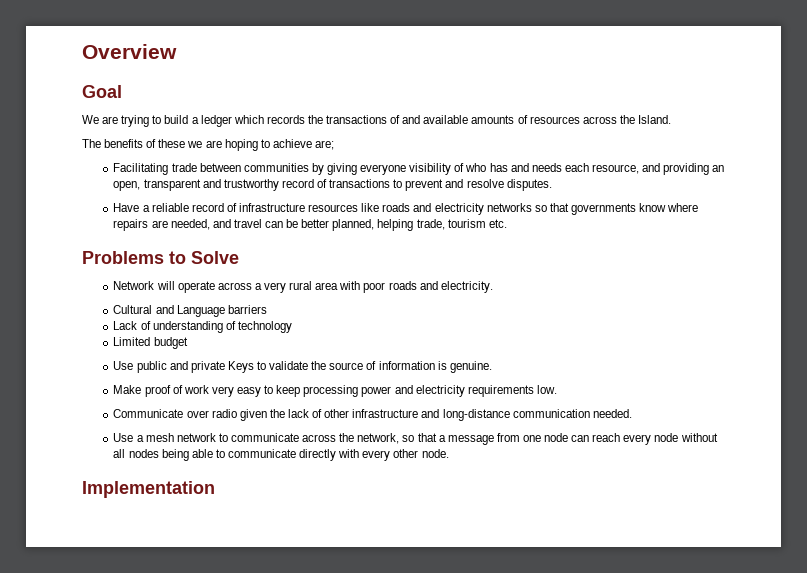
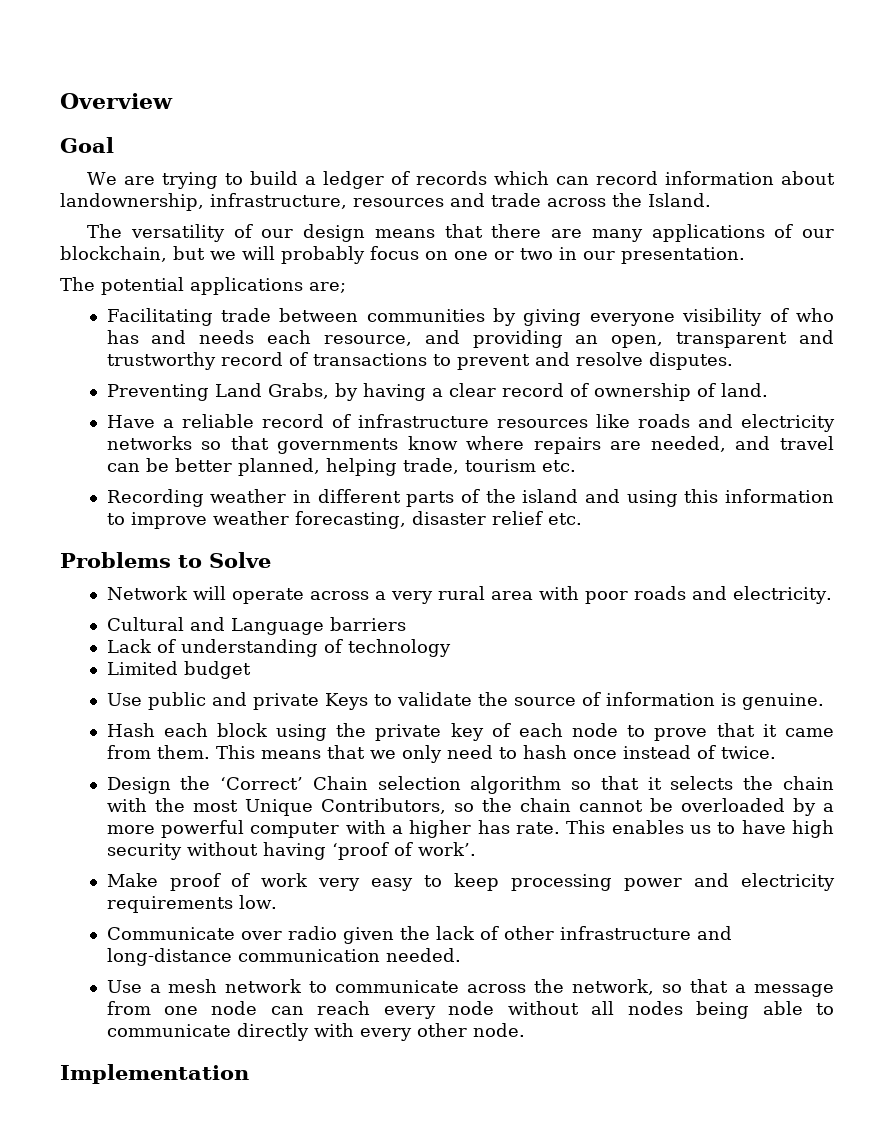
[233,115,671,124] [82,139,312,151] which records the transactions of and available amounts of resources across the Island. // The benefits of these we are hoping to achieve -> [391,171,835,185] [60,193,711,211] [87,224,835,242] [60,246,745,264] [60,277,303,295] of records which can record information about landownership, infrastructure, resources and trade across the Island. // The versatility of our design means that there are many applications of our blockchain, but we will probably focus on one or two in our presentation. // The potential applications
(552, 185) none -> [106,383,768,401] // Preventing Land Grabs, by having a clear record of ownership of land.
(507, 223) none -> [106,489,835,507] [106,511,582,529] // Recording weather in different parts of the island and using this information to improve weather forecasting, disaster relief etc.
(492, 367) none -> [106,723,834,741] [106,745,776,763] [106,776,835,794] [106,798,835,816] [106,820,835,838] [106,842,476,860] // Hash each block using the private key of each node to prove that it came from them. This means that we only need to hash once instead of twice. // Design the ‘Correct’ Chain selection algorithm so that it selects the chain with the most Unique Contributors, so the chain cannot be overloaded by a more powerful computer with a higher has rate. This enables us to have high security without having ‘proof of work’.

